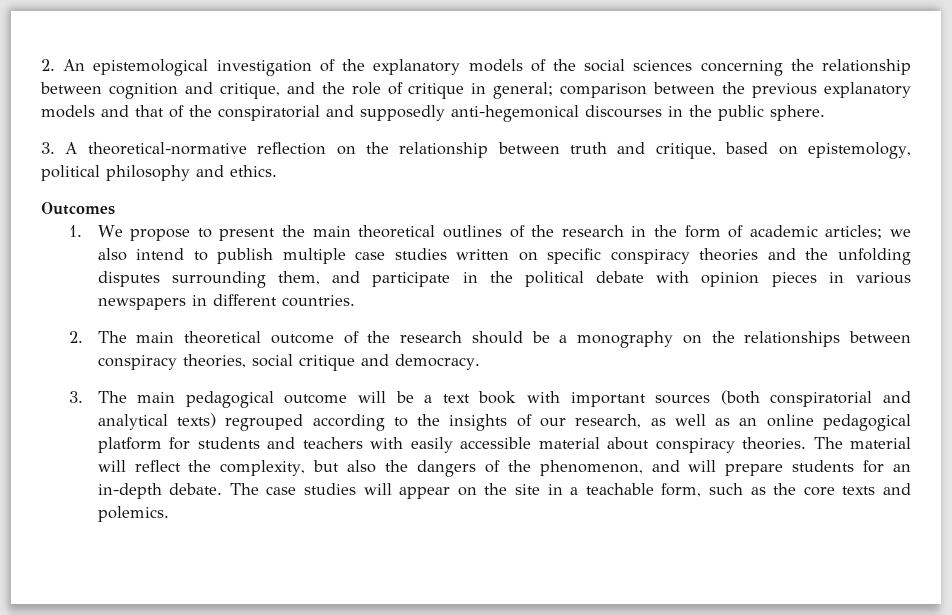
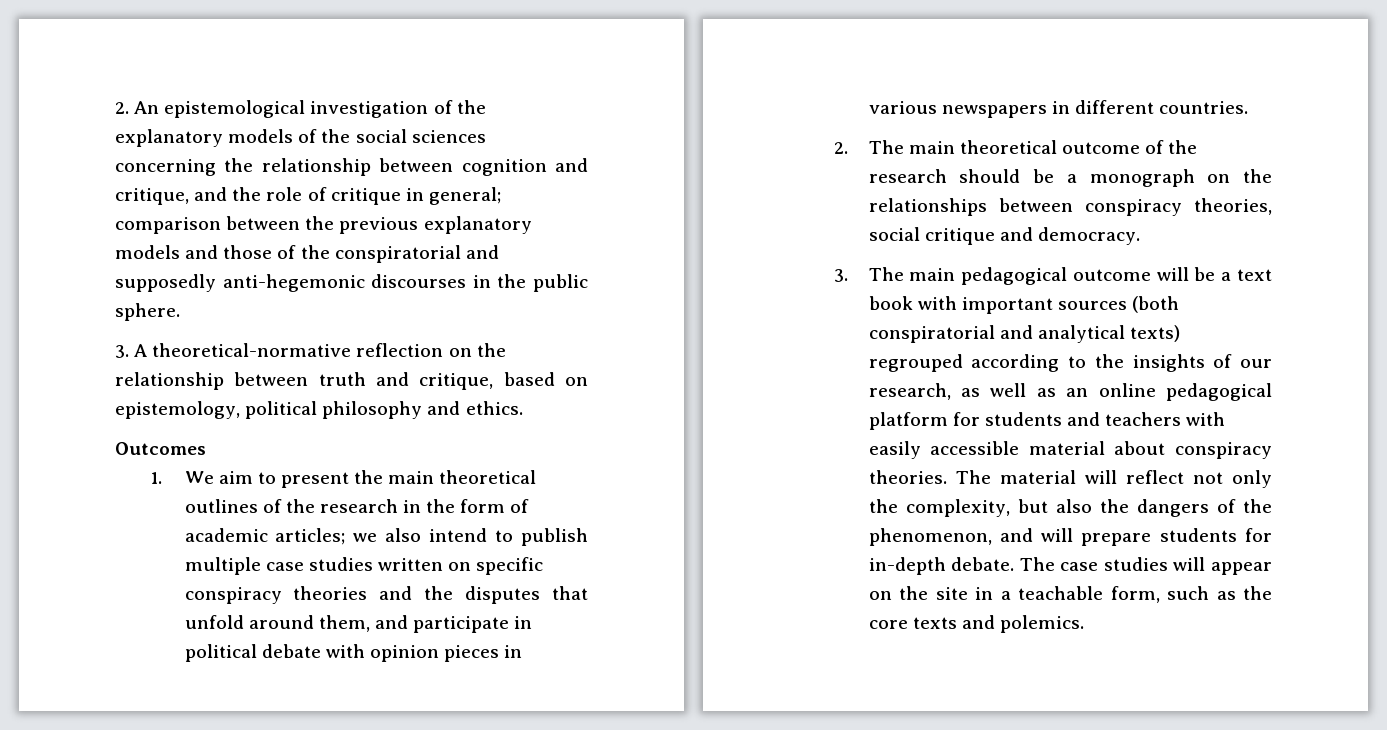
[135,105,164,117] that -> [223,245,273,259] those
[451,105,579,122] anti-hegemonical -> [222,274,365,292] anti-hegemonic
[130,229,191,241] propose -> [218,471,253,484] aim
[837,248,911,265] [97,271,266,288] unfolding disputes surrounding -> [465,586,588,604] [184,615,314,629] disputes that unfold around
[489,271,513,283] the -> (533, 622) none
[577,331,674,348] monography -> [1089,169,1195,187] monograph
(181, 466) none -> [1192,470,1272,488] not only
[893,464,912,472] an -> (1272, 535) none

